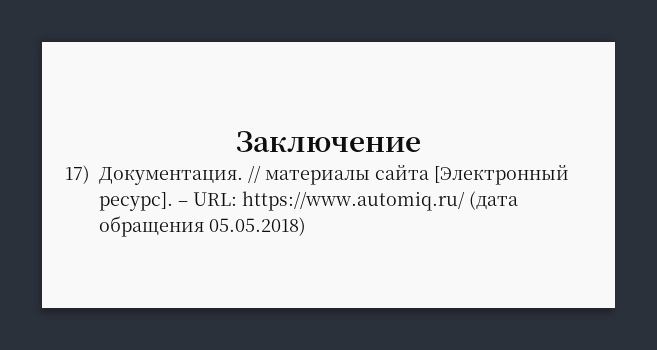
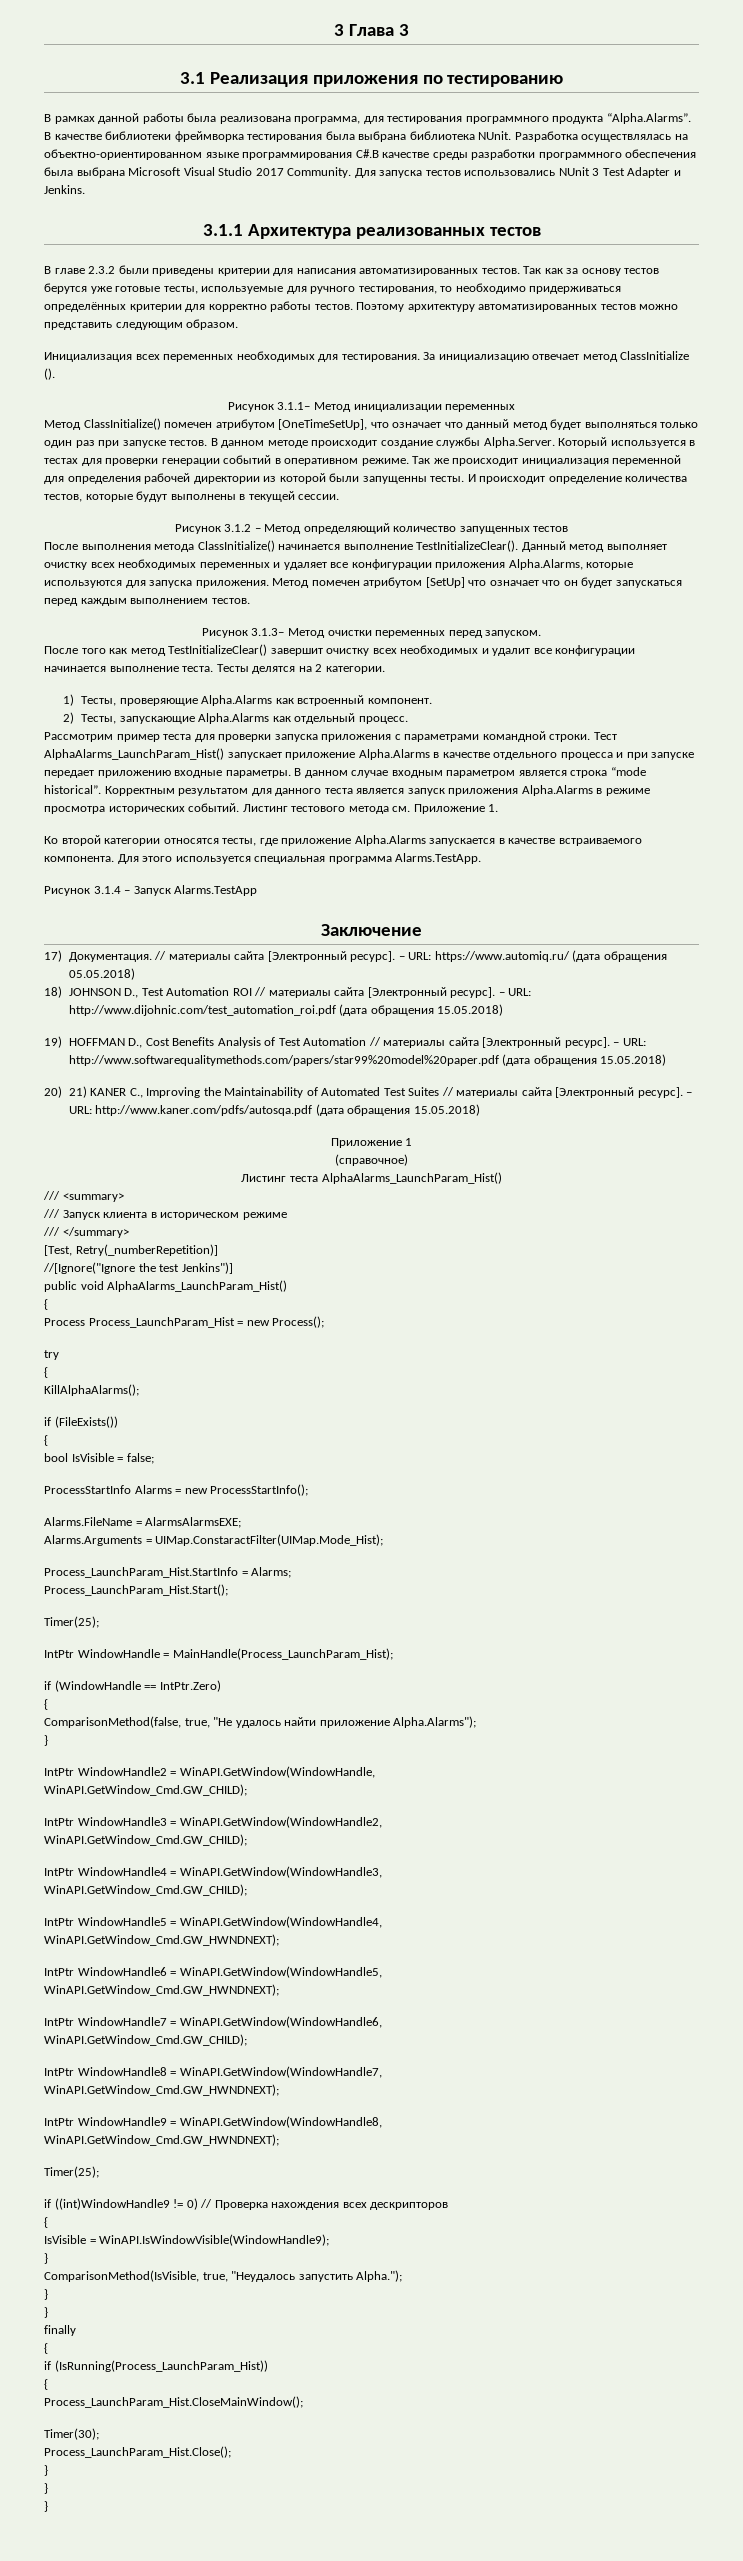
(236, 141) none -> [334,24,409,36] [179,72,564,87] [44,113,691,124] [44,131,688,142] [44,149,697,160] [44,167,681,178] [44,185,85,194] [202,224,541,239] [44,265,660,276] [44,283,622,294] [44,301,679,312] [44,319,239,330] [44,351,690,362] [44,368,55,380] [227,402,516,412] [44,418,699,430] [44,437,696,448] [44,455,682,466] [44,473,688,484] [44,491,340,502] [174,523,569,534] [44,540,667,552] [44,559,634,570] [44,577,682,588] [44,598,250,606] [201,628,542,638] [44,644,636,656] [44,664,385,674] [62,694,432,706] [62,712,408,724] [44,731,617,742] [44,748,695,760] [44,767,646,778] [44,785,650,796] [44,803,499,814] [44,835,642,846] [44,853,482,864] [44,885,258,896] 3 Глава 3 // 3.1 Реализация приложения по тестированию // В рамках данной работы была реализована программа, для тестирования программного продукта “Alpha.Alarms”. В качестве библиотеки фреймворка тестирования была выбрана библиотека NUnit. Разработка осуществлялась на объектно-ориентированном языке программирования C#.В качестве среды разработки программного обеспечения была выбрана Microsoft Visual Studio 2017 Сommunity. Для запуска тестов использовались NUnit 3 Test Adapter и Jenkins. // 3.1.1 Архитектура реализованных тестов // В главе 2.3.2 были приведены критерии для написания автоматизированных тестов. Так как за основу тестов берутся уже готовые тесты, используемые для ручного тестирования, то необходимо придерживаться определённых критерии для корректно работы тестов. Поэтому архитектуру автоматизированных тестов можно представить следующим образом. // Инициализация всех переменных необходимых для тестирования. За инициализацию отвечает метод ClassInitialize (). // Рисунок 3.1.1– Метод инициализации переменных // Метод ClassInitialize() помечен атрибутом [OneTimeSetUp], что означает что данный метод будет выполняться только один раз при запуске тестов. В данном методе происходит создание службы Alpha.Server. Который используется в тестах для проверки генерации событий в оперативном режиме. Так же происходит инициализация переменной для определения рабочей директории из которой были запущенны тесты. И происходит определение количества тестов, которые будут выполнены в текущей сессии. // Рисунок 3.1.2 – Метод определяющий количество запущенных тестов // После выполнения метода ClassInitialize() начинается выполнение TestInitializeClear(). Данный метод выполняет очистку всех необходимых переменных и удаляет все конфигурации приложения Alpha.Alarms, которые используются для запуска приложения. Метод помечен атрибутом [SetUp] что означает что он будет запускаться перед каждым выполнением тестов. // Рисунок 3.1.3– Метод очистки переменных перед запуском. // После того как метод TestInitializeClear() завершит очистку всех необходимых и удалит все конфигурации начинается выполнение теста. Тесты делятся на 2 категории. // 1) Тесты, проверяющие Alpha.Alarms как встроенный компонент. // 2) Тесты, запускающие Alpha.Alarms как отдельный процесс. // Рассмотрим пример теста для проверки запуска приложения с параметрами командной строки. Тест AlphaAlarms_LaunchParam_Hist() запускает приложение Alpha.Alarms в качестве отдельного процесса и при запуске передает приложению входные параметры. В данном случае входным параметром является строка “mode historical”. Корректным результатом для данного теста является запуск приложения Alpha.Alarms в режиме просмотра исторических событий. Листинг тестового метода см. Приложение 1. // Ко второй категории относятся тесты, где приложение Alpha.Alarms запускается в качестве встраиваемого компонента. Для этого используется специальная программа Alarms.TestApp. // Рисунок 3.1.4 – Запуск Alarms.TestApp //
(306, 226) none -> [44,986,532,998] [68,1004,504,1016] [44,1036,646,1048] [68,1054,667,1066] [44,1086,693,1098] [68,1104,480,1116] [330,1138,413,1148] [335,1154,408,1166] [241,1172,502,1184] [43,1191,124,1202] [43,1209,287,1220] [43,1227,129,1238] [44,1244,218,1256] [43,1262,233,1274] [44,1280,288,1292] [44,1299,48,1310] [44,1316,325,1328] [44,1350,59,1360] [44,1367,48,1378] [44,1384,139,1396] [44,1416,118,1428] [44,1435,48,1446] [44,1453,154,1464] [44,1484,309,1496] [44,1517,242,1528] [44,1534,384,1546] [44,1567,292,1578] [44,1584,228,1596] [44,1616,99,1628] [44,1648,393,1660] [44,1680,221,1692] [44,1699,48,1710] [44,1716,477,1728] [44,1735,48,1746] [44,1766,375,1778] [44,1784,247,1796] [44,1816,382,1828] [44,1834,247,1846] [44,1866,382,1878] [44,1884,247,1896] [44,1916,382,1928] [44,1934,279,1946] [44,1966,382,1978] [44,1984,279,1996] [44,2016,382,2028] [44,2034,247,2046] [44,2066,382,2078] [44,2084,279,2096] [44,2116,382,2128] [44,2134,279,2146] [44,2166,99,2178] [44,2198,449,2210] [44,2217,48,2228] [44,2234,330,2246] [44,2253,48,2264] [44,2270,403,2282] [44,2289,48,2300] [44,2307,48,2318] [44,2325,76,2336] [44,2343,48,2354] [44,2360,268,2372] [44,2379,48,2390] [44,2396,303,2408] [44,2428,99,2440] [44,2446,231,2458] [44,2465,48,2476] [44,2483,48,2494] [44,2501,48,2512] // 18) JOHNSON D., Test Automation ROI // материалы сайта [Электронный ресурс]. – URL: http://www.dijohnic.com/test_automation_roi.pdf (дата обращения 15.05.2018) // 19) HOFFMAN D., Cost Benefits Analysis of Test Automation // материалы сайта [Электронный ресурс]. – URL: http://www.softwarequalitymethods.com/papers/star99%20model%20paper.pdf (дата обращения 15.05.2018) // 20) 21) KANER C., Improving the Maintainability of Automated Test Suites // материалы сайта [Электронный ресурс]. – URL: http://www.kaner.com/pdfs/autosqa.pdf (дата обращения 15.05.2018) // Приложение 1 // (справочное) // Листинг теста AlphaAlarms_LaunchParam_Hist() // /// <summary> // /// Запуск клиента в историческом режиме // /// </summary> // [Test, Retry(_numberRepetition)] // //[Ignore("Ignore the test Jenkins")] // public void AlphaAlarms_LaunchParam_Hist() // { // Process Process_LaunchParam_Hist = new Process(); // try // { // KillAlphaAlarms(); // if (FileExists()) // { // bool IsVisible = false; // ProcessStartInfo Alarms = new ProcessStartInfo(); // Alarms.FileName = AlarmsAlarmsEXE; // Alarms.Arguments = UIMap.ConstaractFilter(UIMap.Mode_Hist); // Process_LaunchParam_Hist.StartInfo = Alarms; // Process_LaunchParam_Hist.Start(); // Timer(25); // IntPtr WindowHandle = MainHandle(Process_LaunchParam_Hist); // if (WindowHandle == IntPtr.Zero) // { // ComparisonMethod(false, true, "Не удалось найти приложение Alpha.Alarms"); // } // IntPtr WindowHandle2 = WinAPI.GetWindow(WindowHandle, // WinAPI.GetWindow_Cmd.GW_CHILD); // IntPtr WindowHandle3 = WinAPI.GetWindow(WindowHandle2, // WinAPI.GetWindow_Cmd.GW_CHILD); // IntPtr WindowHandle4 = WinAPI.GetWindow(WindowHandle3, // WinAPI.GetWindow_Cmd.GW_CHILD); // IntPtr WindowHandle5 = WinAPI.GetWindow(WindowHandle4, // WinAPI.GetWindow_Cmd.GW_HWNDNEXT); // IntPtr WindowHandle6 = WinAPI.GetWindow(WindowHandle5, // WinAPI.GetWindow_Cmd.GW_HWNDNEXT); // IntPtr WindowHandle7 = WinAPI.GetWindow(WindowHandle6, // WinAPI.GetWindow_Cmd.GW_CHILD); // IntPtr WindowHandle8 = WinAPI.GetWindow(WindowHandle7, // WinAPI.GetWindow_Cmd.GW_HWNDNEXT); // IntPtr WindowHandle9 = WinAPI.GetWindow(WindowHandle8, // WinAPI.GetWindow_Cmd.GW_HWNDNEXT); // Timer(25); // if ((int)WindowHandle9 != 0) // Проверка нахождения всех дескрипторов // { // IsVisible = WinAPI.IsWindowVisible(WindowHandle9); // } // ComparisonMethod(IsVisible, true, "Неудалось запустить Alpha."); // } // } // finally // { // if (IsRunning(Process_LaunchParam_Hist)) // { // Process_LaunchParam_Hist.CloseMainWindow(); // Timer(30); // Process_LaunchParam_Hist.Close(); // } // } // }

